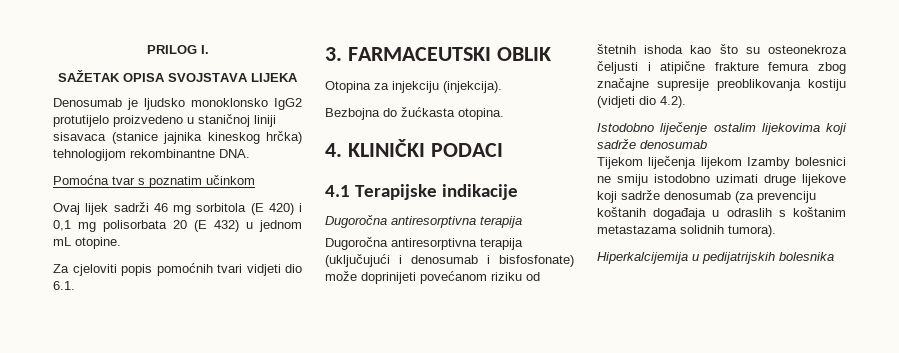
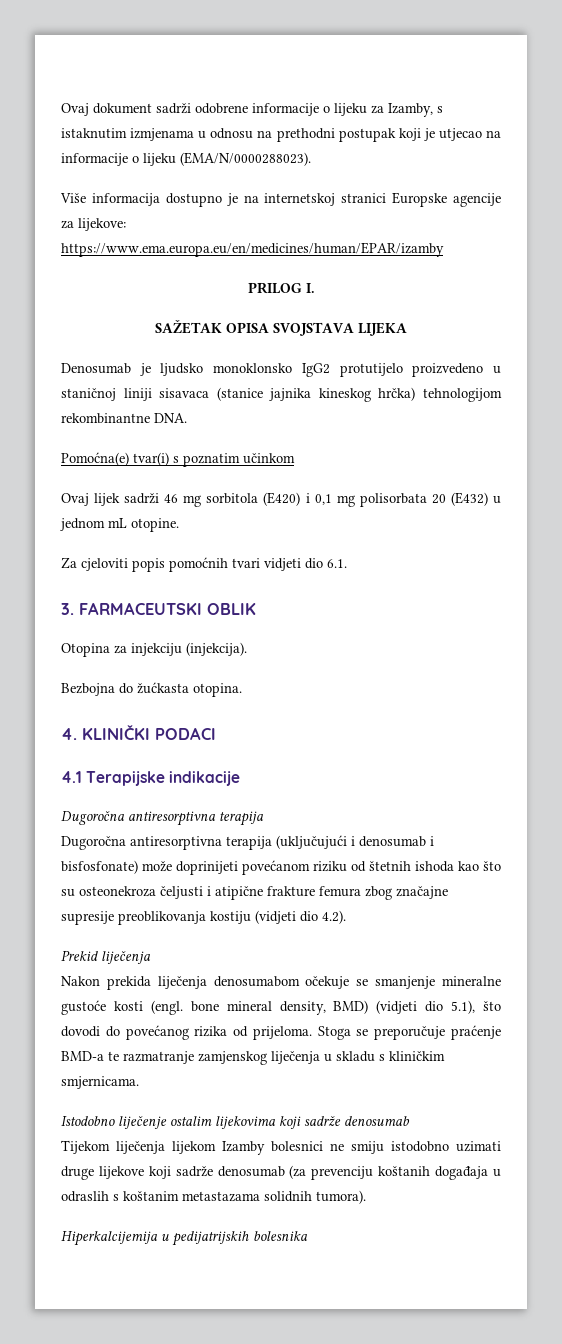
(146, 49) none -> [61,103,443,117] [61,128,502,142] [61,152,311,166] [60,192,501,207] [61,218,126,231] [61,242,444,257] Ovaj dokument sadrži odobrene informacije o lijeku za Izamby, s istaknutim izmjenama u odnosu na prethodni postupak koji je utjecao na informacije o lijeku (EMA/N/0000288023). // Više informacija dostupno je na internetskoj stranici Europske agencije za lijekove: https://www.ema.europa.eu/en/medicines/human/EPAR/izamby //
[53,175,135,185] Pomoćna tvar -> [61,452,169,466] Pomoćna(e) tvar(i)
[250,203,294,215] (E 420) -> [263,492,301,506] (E420)
[194,220,239,232] (E 432) -> [450,492,488,506] (E432)
(686, 102) none -> [61,950,151,964] [61,976,501,990] [61,1000,501,1015] [61,1025,501,1040] [61,1051,445,1065] [61,1076,139,1089] // Prekid liječenja // Nakon prekida liječenja denosumabom očekuje se smanjenje mineralne gustoće kosti (engl. bone mineral density, BMD) (vidjeti dio 5.1), što dovodi do povećanog rizika od prijeloma. Stoga se preporučuje praćenje BMD-a te razmatranje zamjenskog liječenja u skladu s kliničkim smjernicama.

